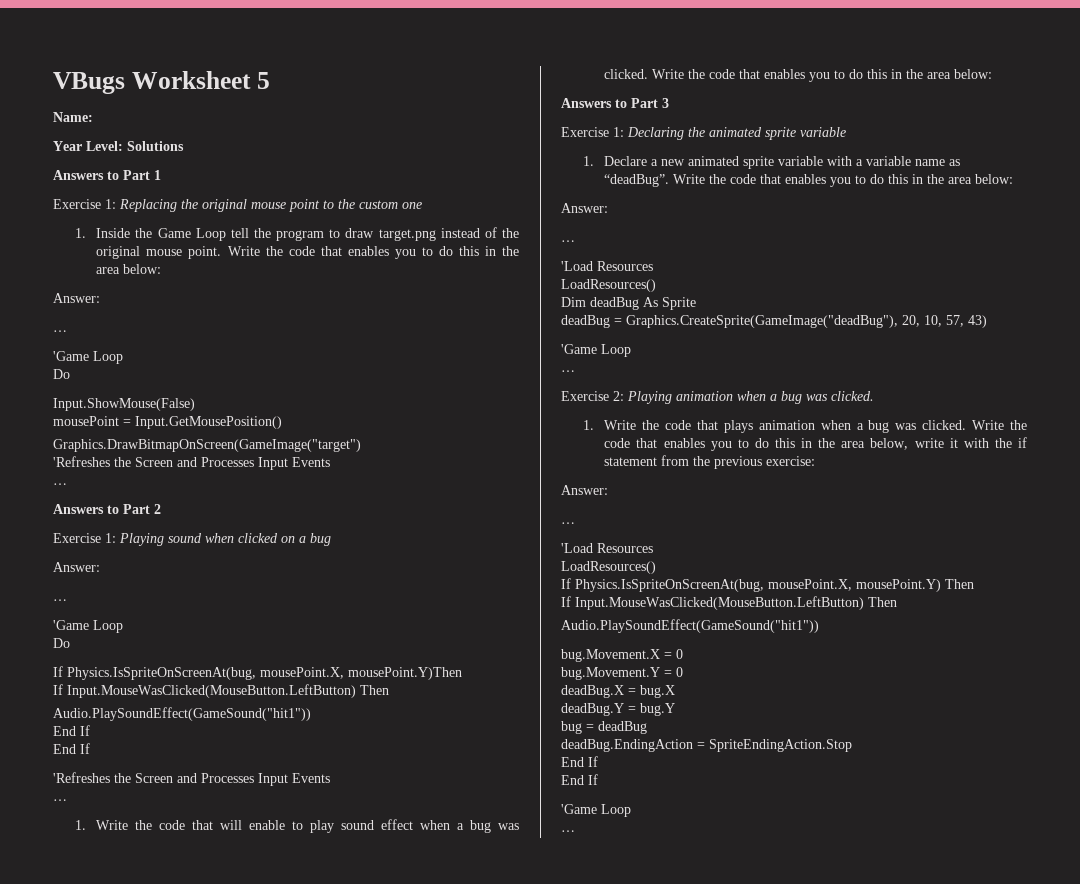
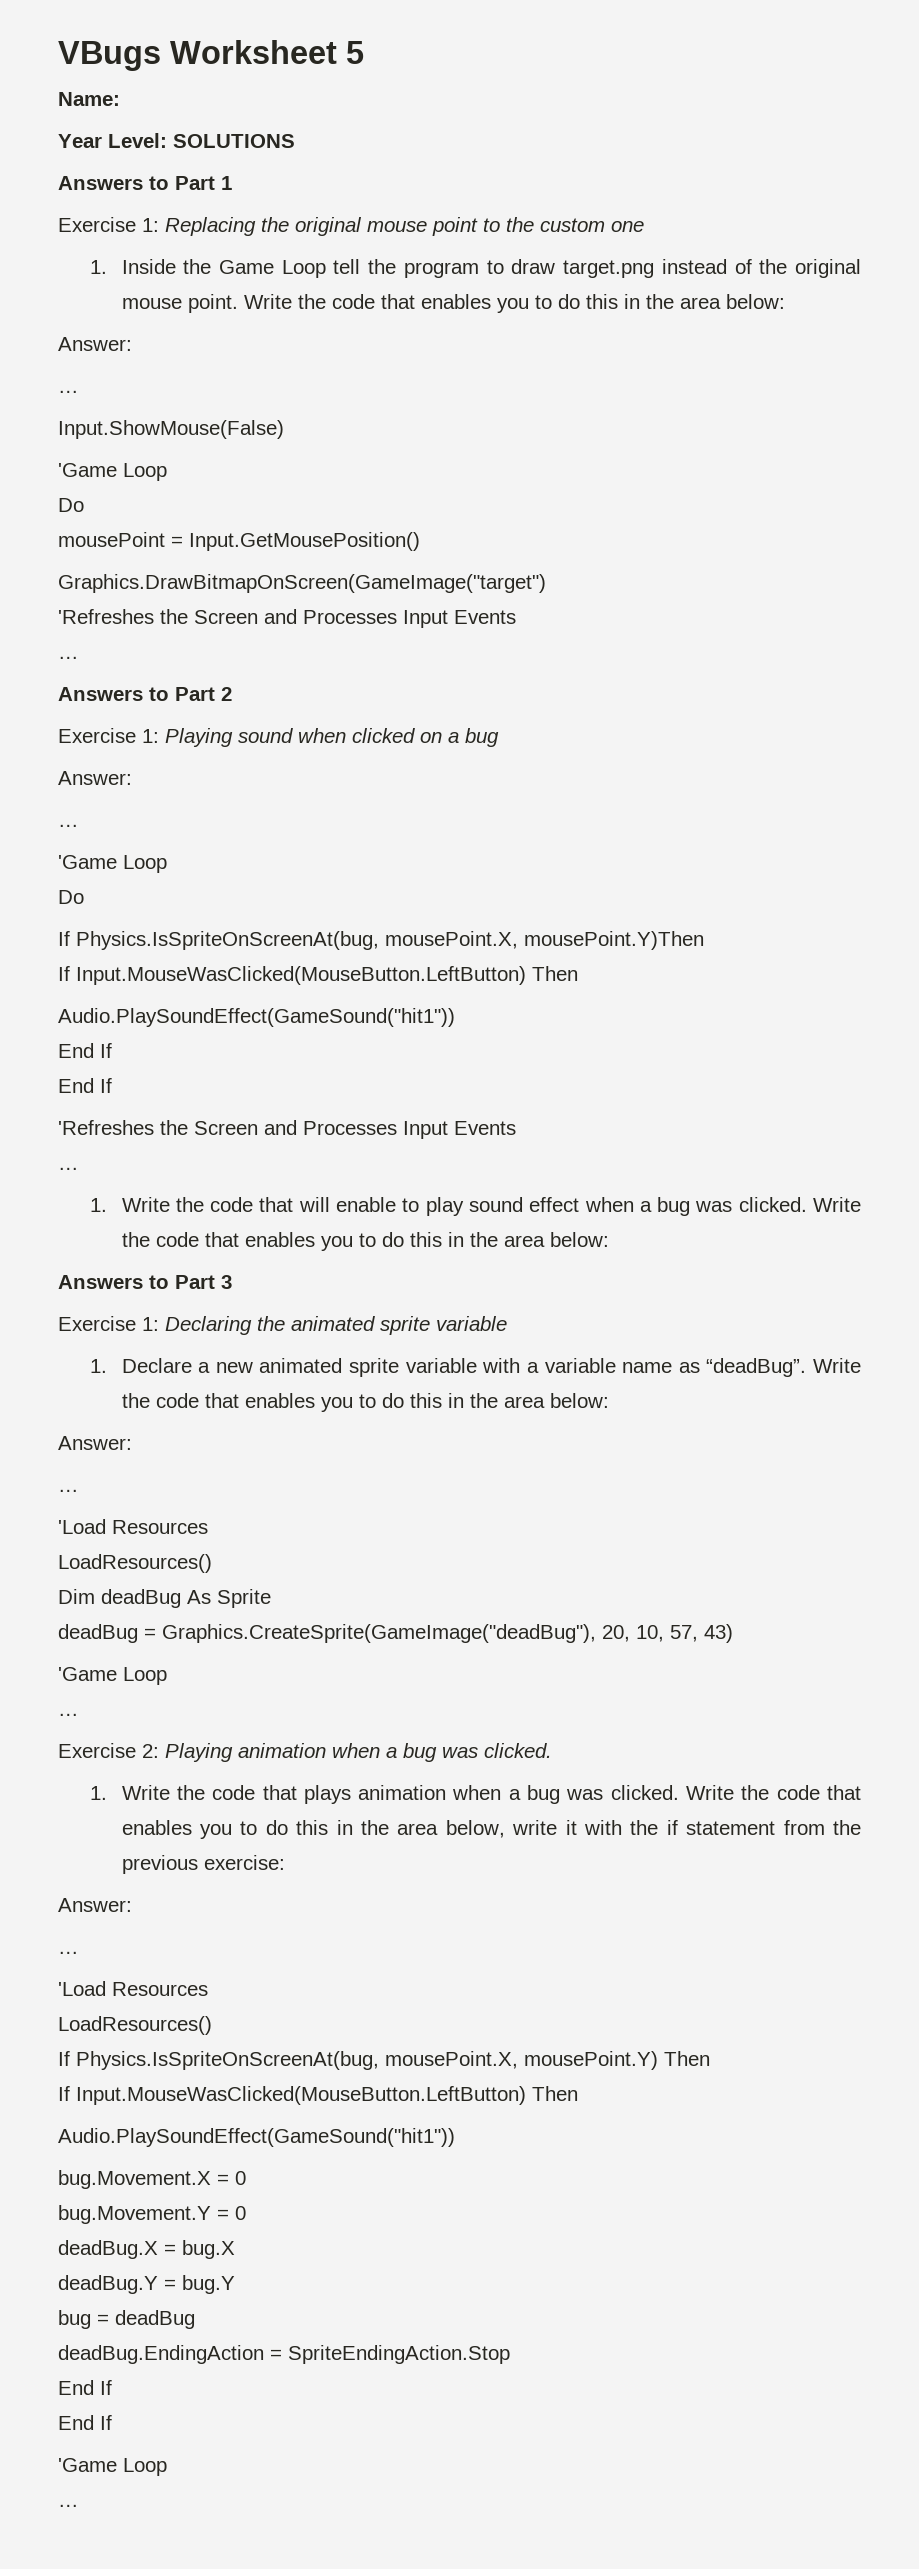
[127,141,184,151] Solutions -> [173,134,295,148] SOLUTIONS
[53,351,123,364] [53,369,70,379] [53,398,195,411] // 'Game Loop // Do // Input.ShowMouse(False) -> [58,420,284,439] [58,463,167,481] [58,498,84,512] // Input.ShowMouse(False) // 'Game Loop // Do

